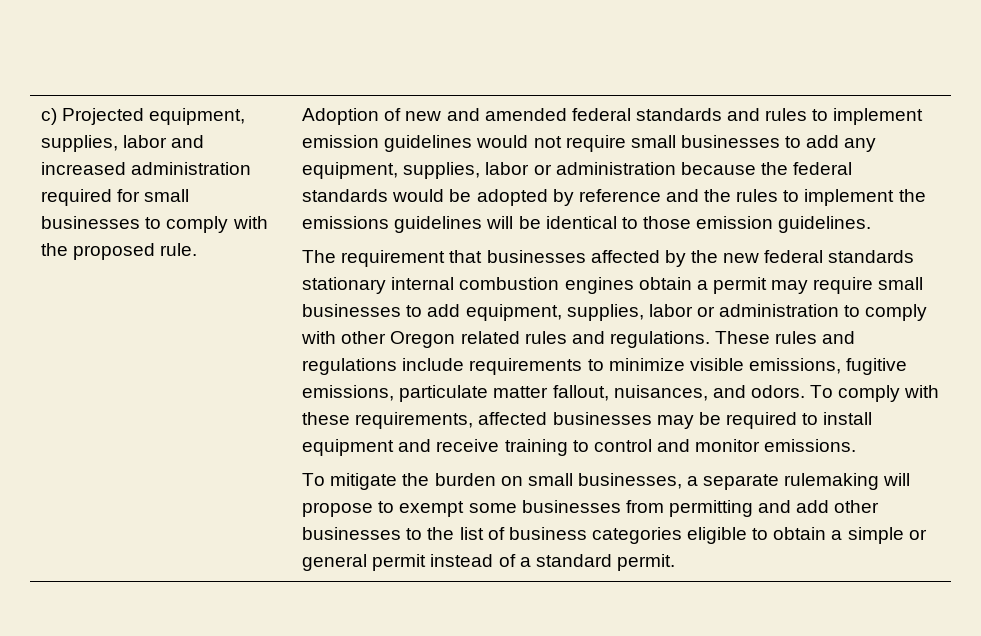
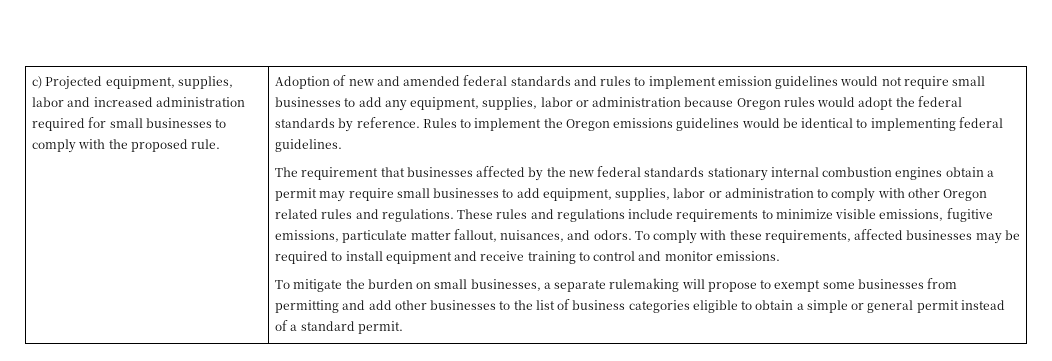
[760,162,853,175] [302,189,779,206] the federal standards would be adopted by reference and the rules -> [736,96,962,110] [275,117,457,132] Oregon rules would adopt the federal standards by reference. Rules
(926, 195) none -> [565,119,610,131] Oregon
[486,216,514,229] will -> [741,118,780,128] would
[642,216,774,229] those emission -> [870,117,1003,131] implementing federal

